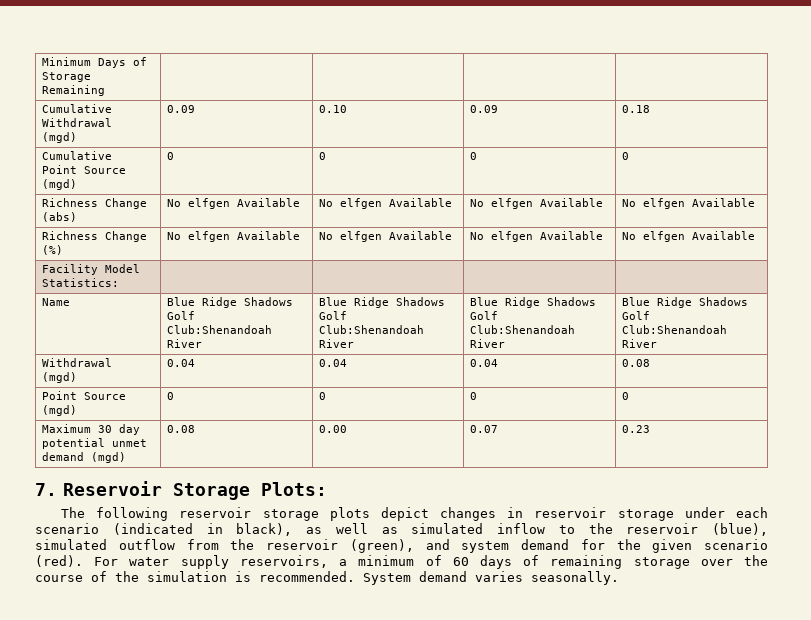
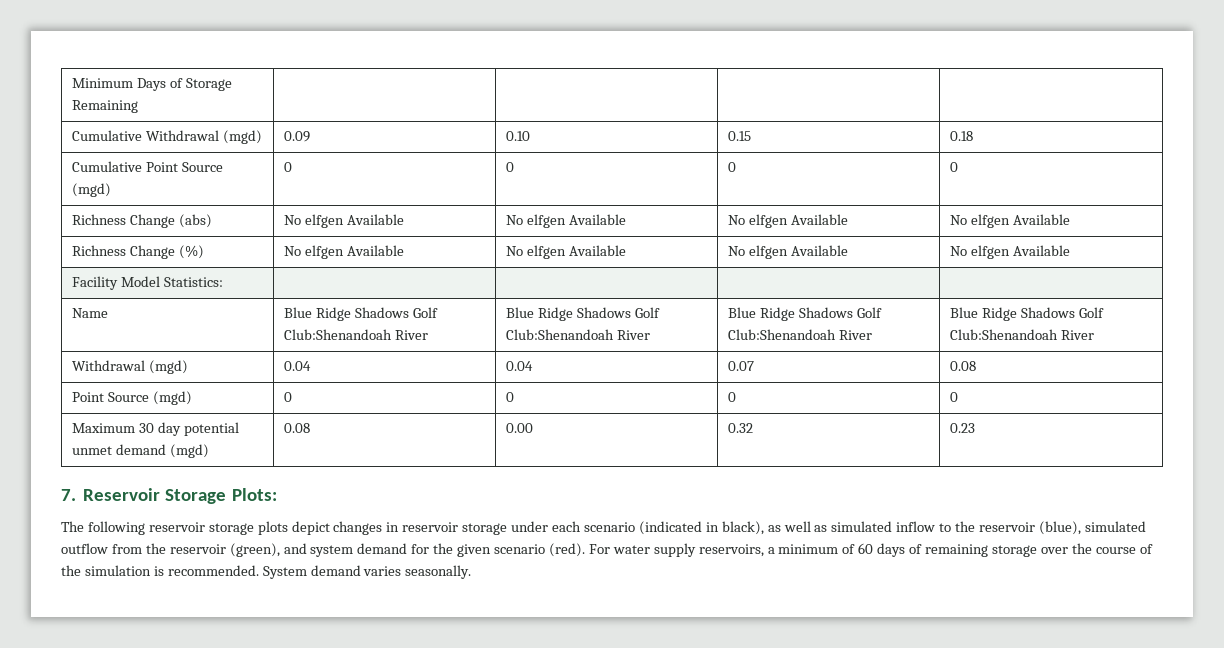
[470,105,499,113] 0.09 -> [728,131,752,141] 0.15
[470,359,499,367] 0.04 -> [728,361,755,371] 0.07
[470,425,499,433] 0.07 -> [728,423,754,433] 0.32

